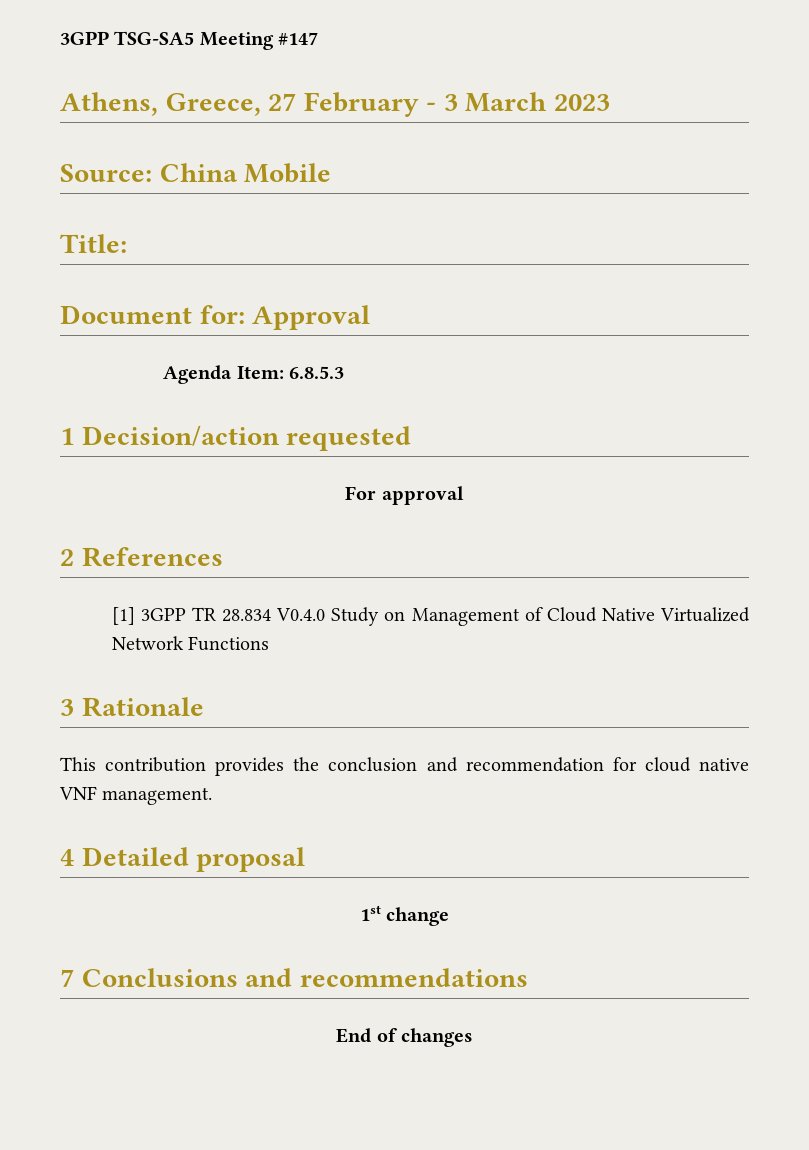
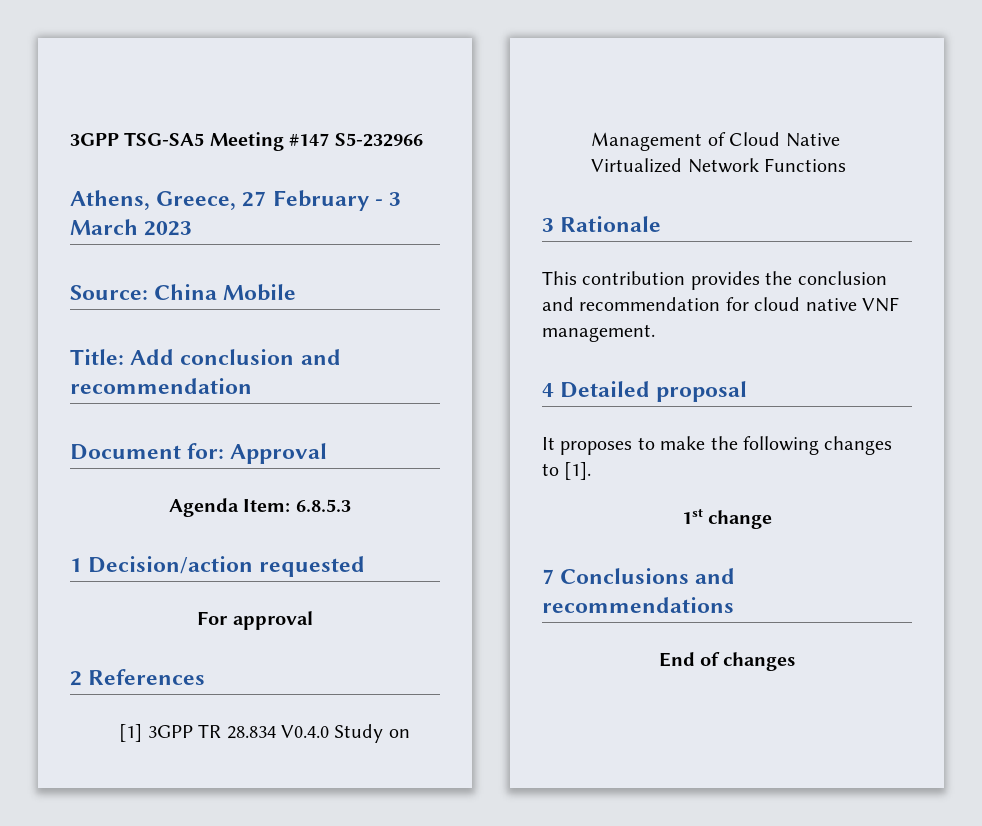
(319, 38) none -> [334,133,423,147] S5-232966
(127, 243) none -> [130,349,341,365] [70,378,252,394] Add conclusion and recommendation
(306, 859) none -> [542,436,893,455] [542,462,592,480] // It proposes to make the following changes to [1].

